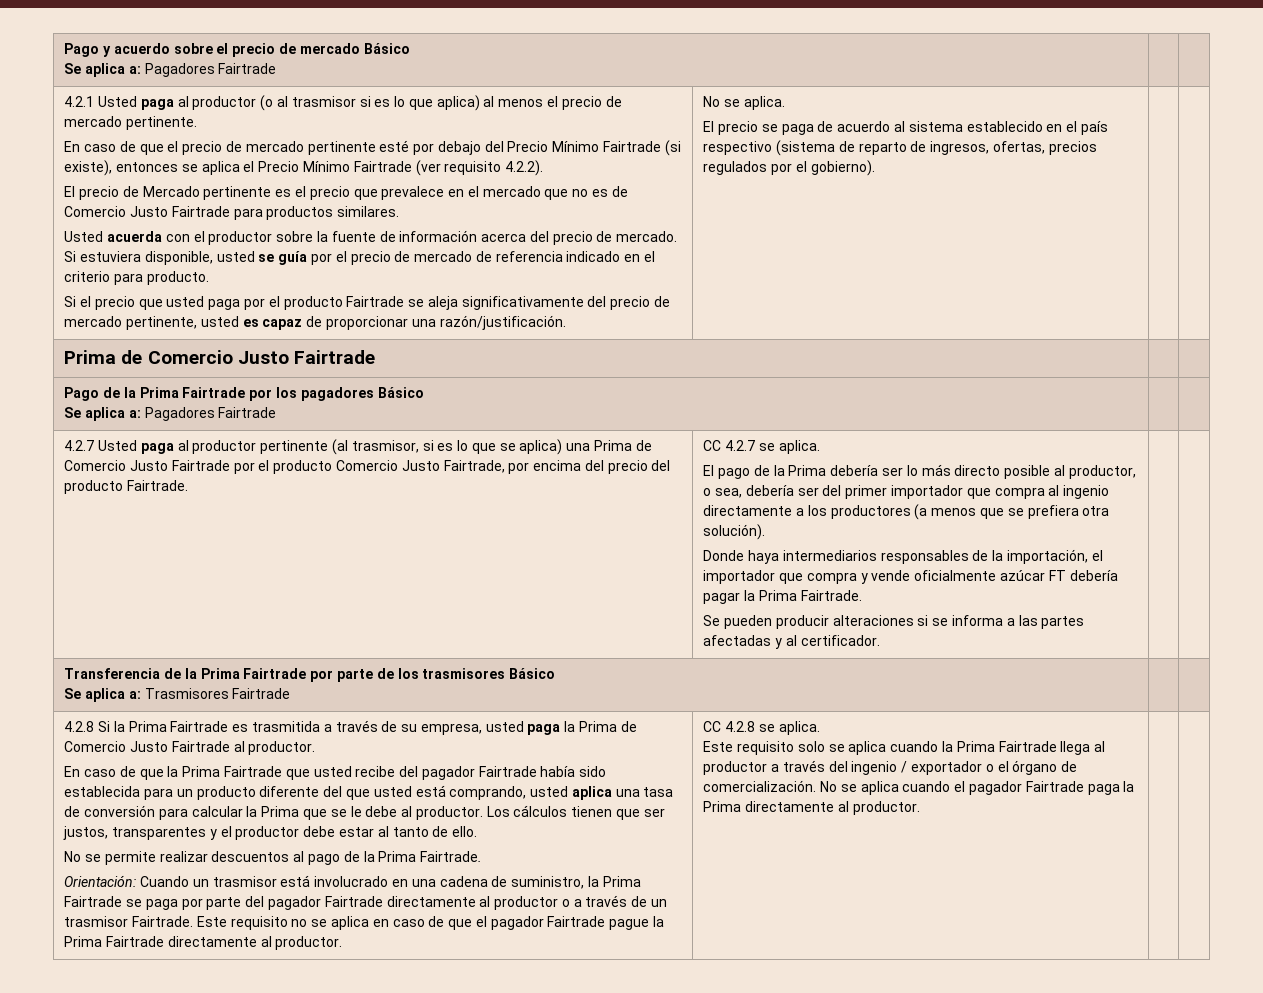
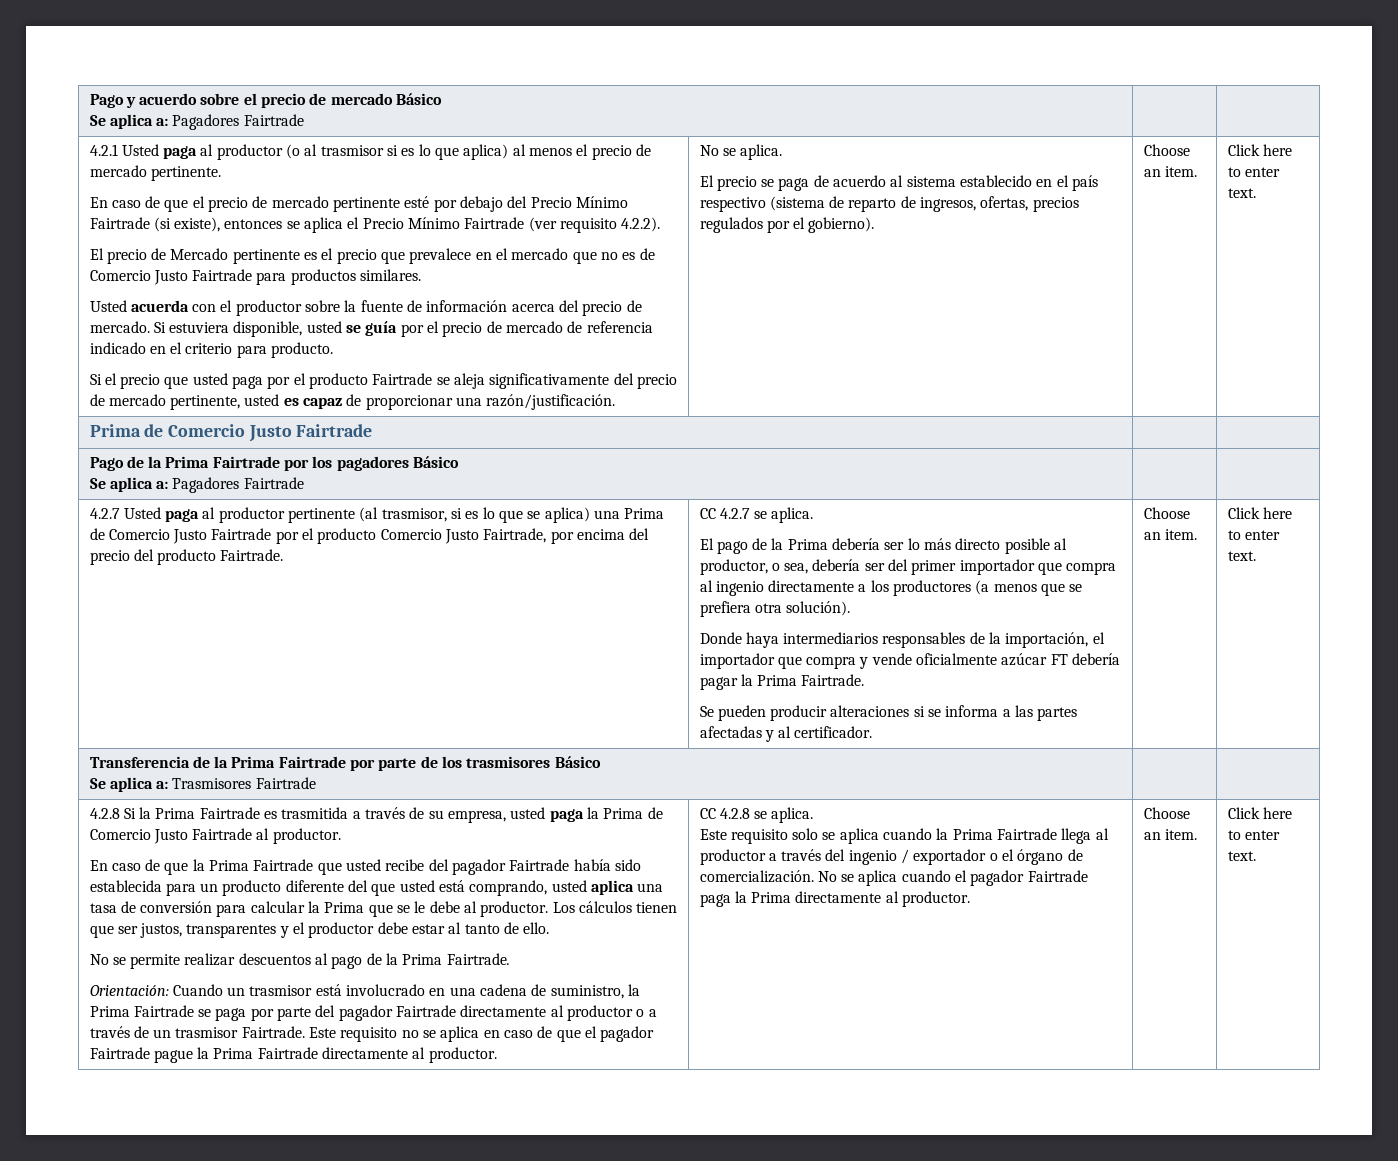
(875, 168) | -> [1143,144,1190,156] [1143,166,1197,177] [1227,144,1292,156] [1227,167,1280,177] [1227,188,1256,198] Choose an item. | Click here to enter text.
(880, 640) | -> [1143,507,1190,519] [1143,529,1197,540] [1227,507,1292,519] [1227,530,1280,540] [1227,551,1256,561] Choose an item. | Click here to enter text.
(920, 808) | -> [1143,807,1190,819] [1143,829,1197,840] [1227,807,1292,819] [1227,830,1280,840] [1227,851,1256,861] Choose an item. | Click here to enter text.

